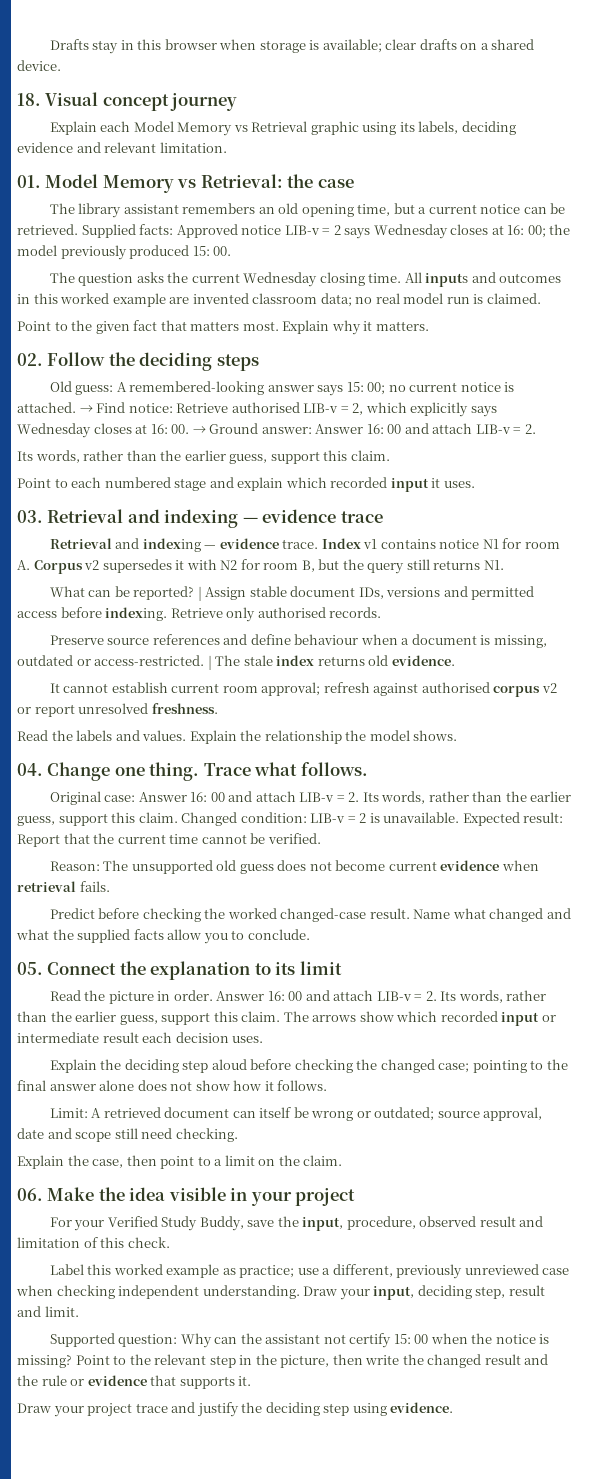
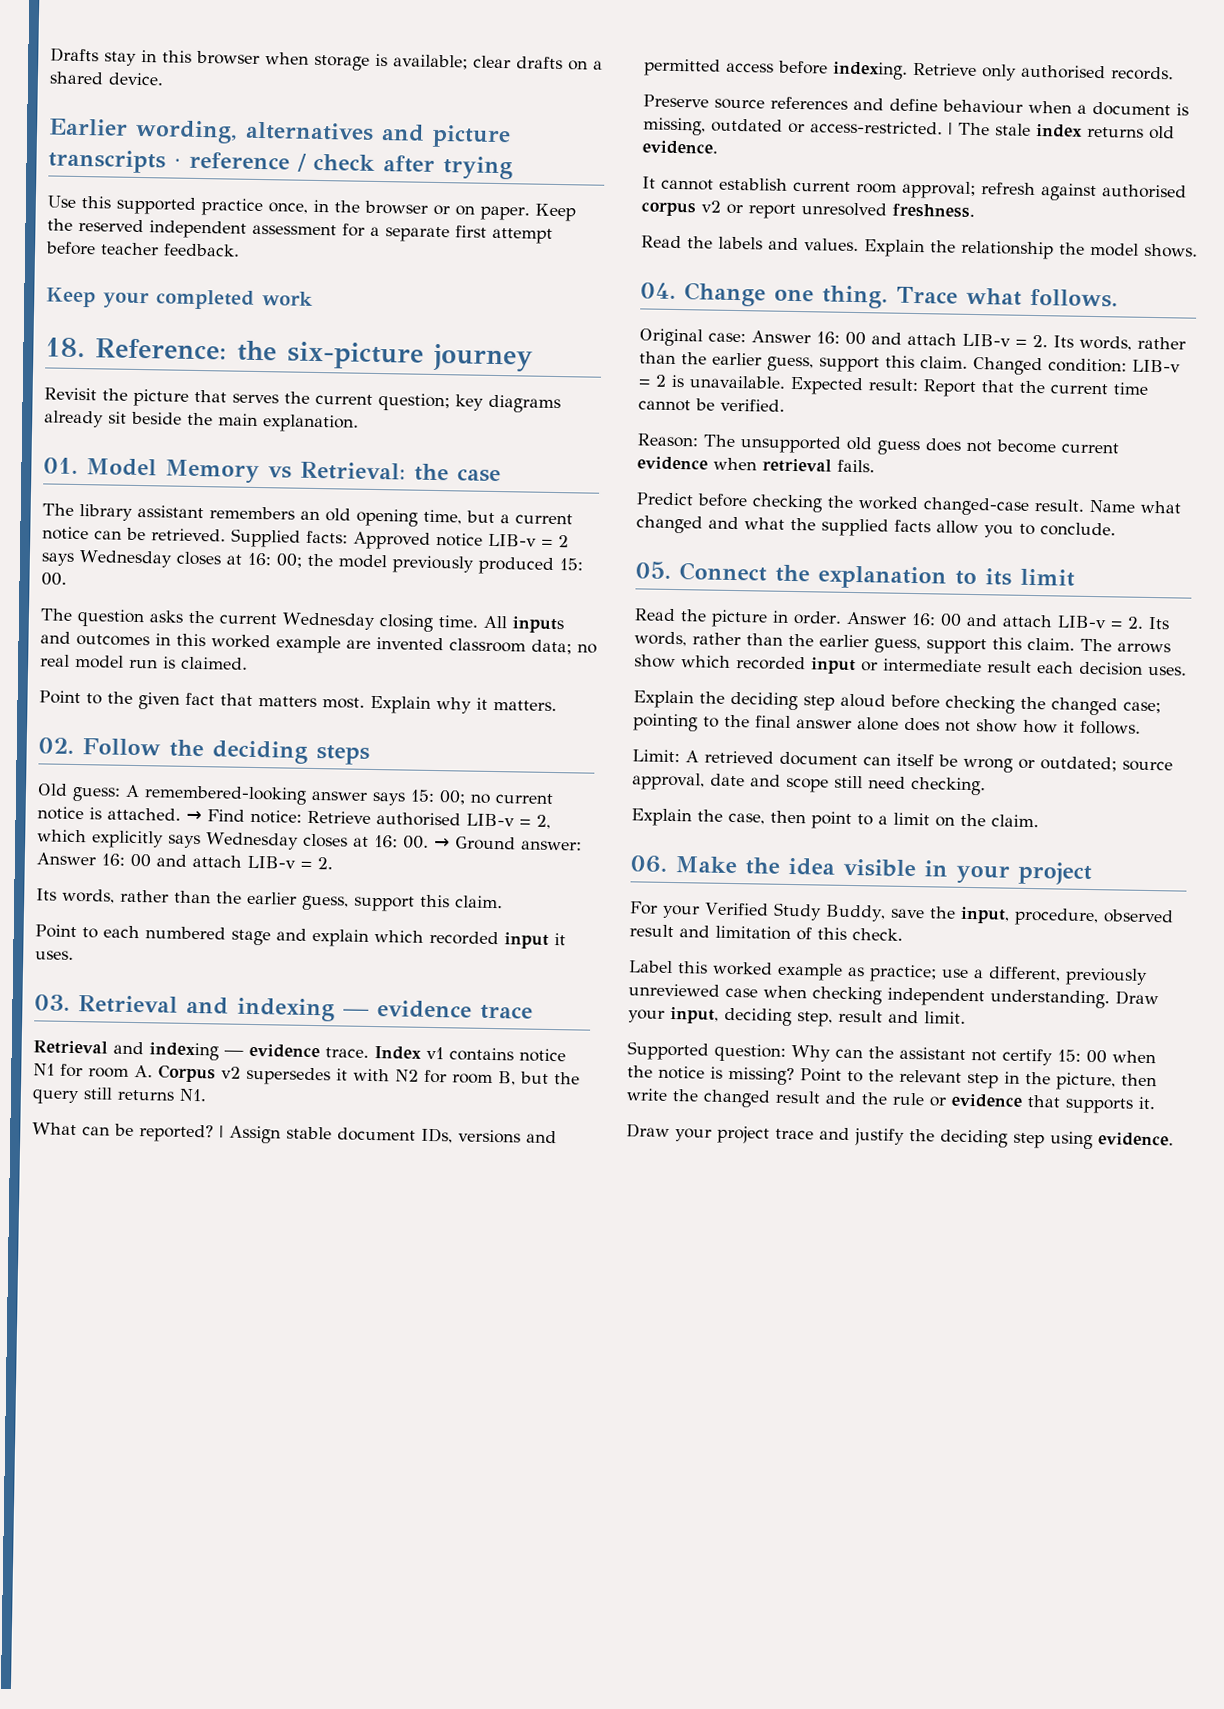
[17,92,238,111] [49,121,516,136] [17,142,227,153] 18. Visual concept journey // Explain each Model Memory vs Retrieval graphic using its labels, deciding evidence and relevant limitation. -> [48,118,511,149] [48,149,513,180] [47,195,576,222] [47,218,553,244] [45,241,240,257] [46,287,313,310] [45,337,533,372] [44,387,561,414] [44,410,359,433] Earlier wording, alternatives and picture transcripts · reference / check after trying // Use this supported practice once, in the browser or on paper. Keep the reserved independent assessment for a separate first attempt before teacher feedback. // Keep your completed work // 18. Reference: the six-picture journey // Revisit the picture that serves the current question; key diagrams already sit beside the main explanation.

